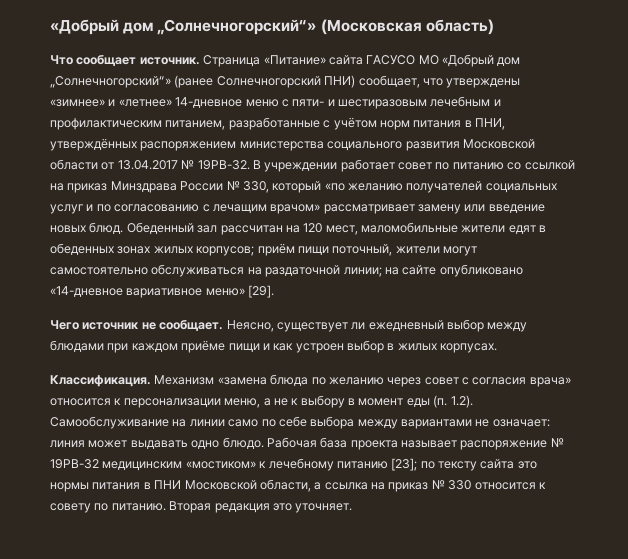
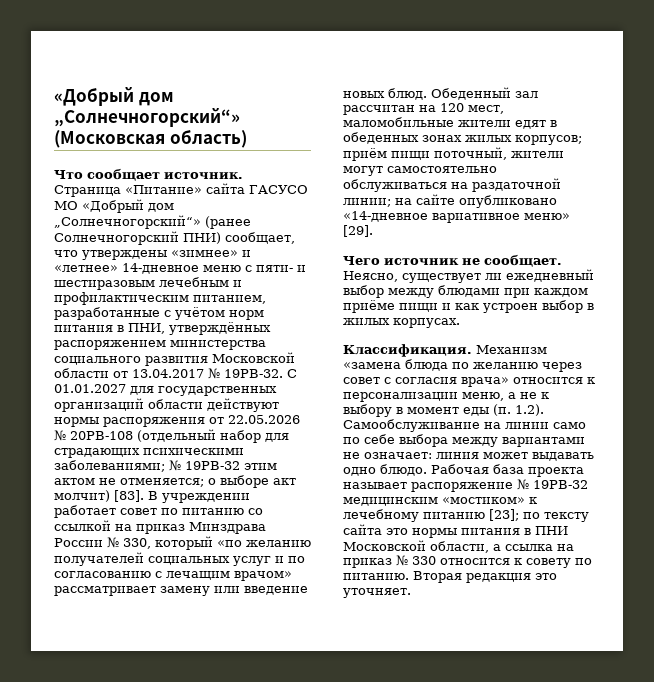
(250, 165) none -> [287,369,297,378] [54,384,277,396] [54,398,279,412] [54,415,300,427] [54,429,289,443] [54,448,244,458] [54,460,277,472] [54,475,296,488] [54,490,144,502] С 01.01.2027 для государственных организаций области действуют нормы распоряжения от 22.05.2026 № 20РВ-108 (отдельный набор для страдающих психическими заболеваниями; № 19РВ-32 этим актом не отменяется; о выборе акт молчит) [83].

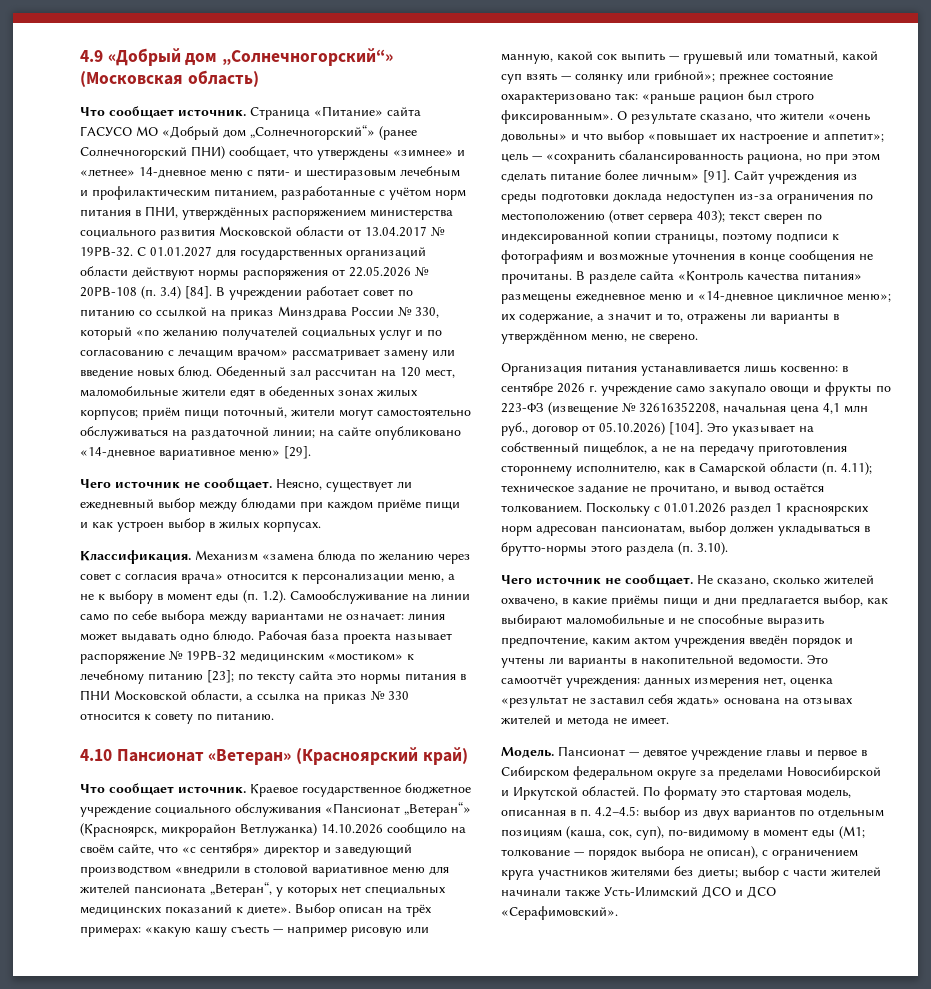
(54, 96) none -> [80,50,103,62] 4.9
[137,429,289,443] [54,448,244,458] [54,460,277,472] [54,475,296,488] [54,490,144,502] (отдельный набор для страдающих психическими заболеваниями; № 19РВ-32 этим актом не отменяется; о выборе акт молчит) [83]. -> [141,286,212,299] (п. 3.4) [84].
[413,571,557,583] [343,588,411,598] Вторая редакция это уточняет. -> [80,747,468,765] [80,783,471,797] [80,802,471,817] [80,823,466,837] [80,843,412,857] [80,864,449,877] [80,882,446,897] [80,903,432,917] [80,926,429,937] [501,51,878,64] [501,70,833,84] [501,90,814,104] [501,110,870,124] [501,130,884,144] [501,150,880,164] [501,170,858,184] [501,193,873,204] [501,210,822,224] [501,231,839,244] [501,250,873,264] [501,271,862,284] [501,291,891,304] [501,313,839,324] [501,331,698,344] [501,363,848,376] [501,382,891,396] [501,402,868,415] [501,422,814,436] [501,442,847,456] [501,462,872,476] [501,483,824,496] [501,502,869,516] [501,522,870,536] [501,542,728,556] [501,574,874,586] [501,594,888,608] [501,614,824,628] [501,635,853,648] [501,655,828,668] [501,675,833,688] [501,694,853,708] [501,715,669,726] [501,746,867,760] [501,766,881,780] [501,786,851,800] [501,806,884,820] [501,826,865,840] [501,846,858,860] [501,866,881,880] [501,886,776,898] [501,906,618,920] // 4.10 Пансионат «Ветеран» (Красноярский край) // Что сообщает источник. Краевое государственное бюджетное учреждение социального обслуживания «Пансионат „Ветеран“» (Красноярск, микрорайон Ветлужанка) 14.10.2026 сообщило на своём сайте, что «с сентября» директор и заведующий производством «внедрили в столовой вариативное меню для жителей пансионата „Ветеран“, у которых нет специальных медицинских показаний к диете». Выбор описан на трёх примерах: «какую кашу съесть — например рисовую или манную, какой сок выпить — грушевый или томатный, какой суп взять — солянку или грибной»; прежнее состояние охарактеризовано так: «раньше рацион был строго фиксированным». О результате сказано, что жители «очень довольны» и что выбор «повышает их настроение и аппетит»; цель — «сохранить сбалансированность рациона, но при этом сделать питание более личным» [91]. Сайт учреждения из среды подготовки доклада недоступен из-за ограничения по местоположению (ответ сервера 403); текст сверен по индексированной копии страницы, поэтому подписи к фотографиям и возможные уточнения в конце сообщения не прочитаны. В разделе сайта «Контроль качества питания» размещены ежедневное меню и «14-дневное цикличное меню»; их содержание, а значит и то, отражены ли варианты в утверждённом меню, не сверено. // Организация питания устанавливается лишь косвенно: в сентябре 2026 г. учреждение само закупало овощи и фрукты по 223-ФЗ (извещение № 32616352208, начальная цена 4,1 млн руб., договор от 05.10.2026) [104]. Это указывает на собственный пищеблок, а не на передачу приготовления стороннему исполнителю, как в Самарской области (п. 4.11); техническое задание не прочитано, и вывод остаётся толкованием. Поскольку с 01.01.2026 раздел 1 красноярских норм адресован пансионатам, выбор должен укладываться в брутто-нормы этого раздела (п. 3.10). // Чего источник не сообщает. Не сказано, сколько жителей охвачено, в какие приёмы пищи и дни предлагается выбор, как выбирают маломобильные и не способные выразить предпочтение, каким актом учреждения введён порядок и учтены ли варианты в накопительной ведомости. Это самоотчёт учреждения: данных измерения нет, оценка «результат не заставил себя ждать» основана на отзывах жителей и метода не имеет. // Модель. Пансионат — девятое учреждение главы и первое в Сибирском федеральном округе за пределами Новосибирской и Иркутской областей. По формату это стартовая модель, описанная в п. 4.2–4.5: выбор из двух вариантов по отдельным позициям (каша, сок, суп), по-видимому в момент еды (М1; толкование — порядок выбора не описан), с ограничением круга участников жителями без диеты; выбор с части жителей начинали также Усть-Илимский ДСО и ДСО «Серафимовский».

